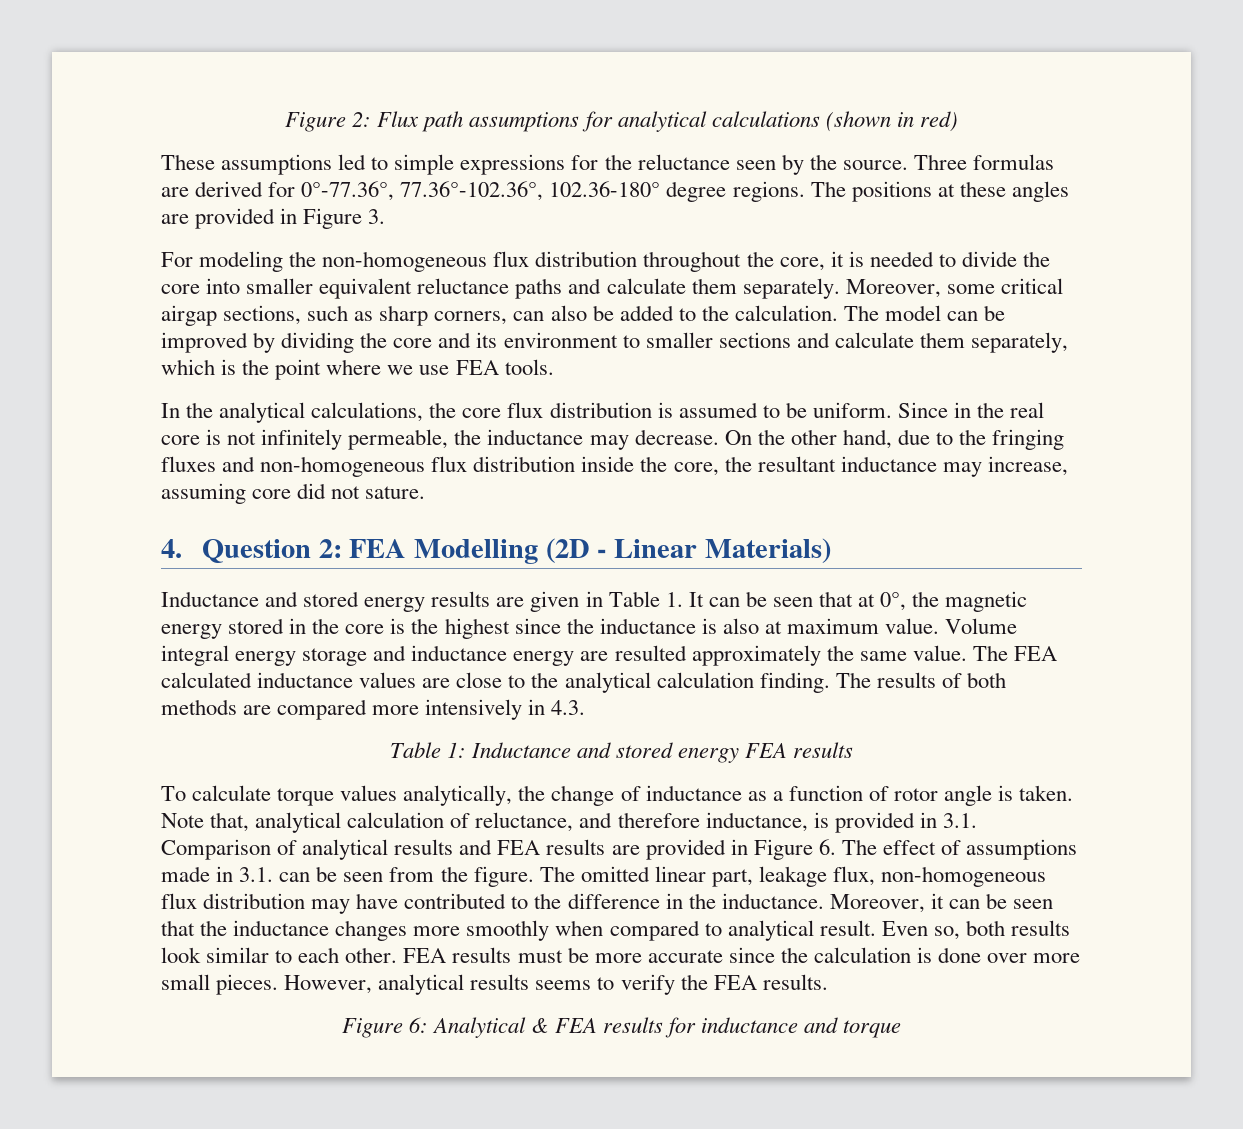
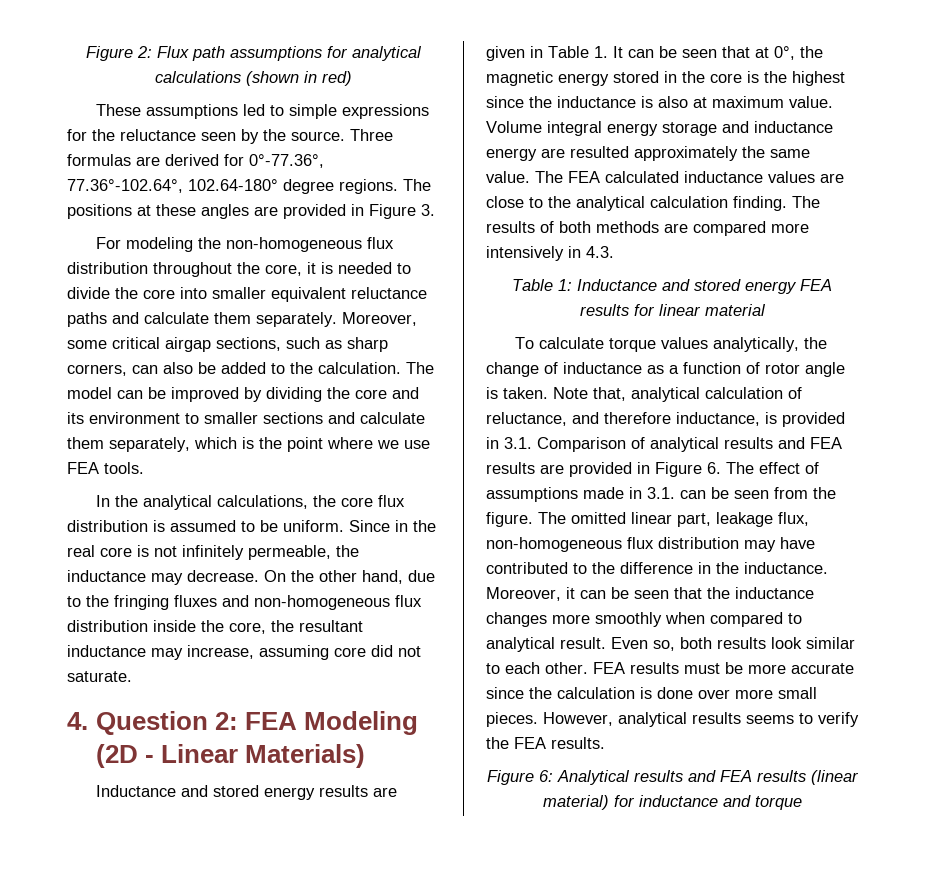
[400,181,661,201] 77.36°-102.36°, 102.36-180° -> [67,179,278,193] 77.36°-102.64°, 102.64-180°
[365,486,426,499] sature. -> [67,671,132,682] saturate.
[413,539,538,564] Modelling -> [304,711,419,735] Modeling
(854, 750) none -> [633,304,766,316] for linear material
[530,1017,664,1033] & FEA results -> [633,770,859,785] [542,795,609,810] results and FEA results (linear material)

